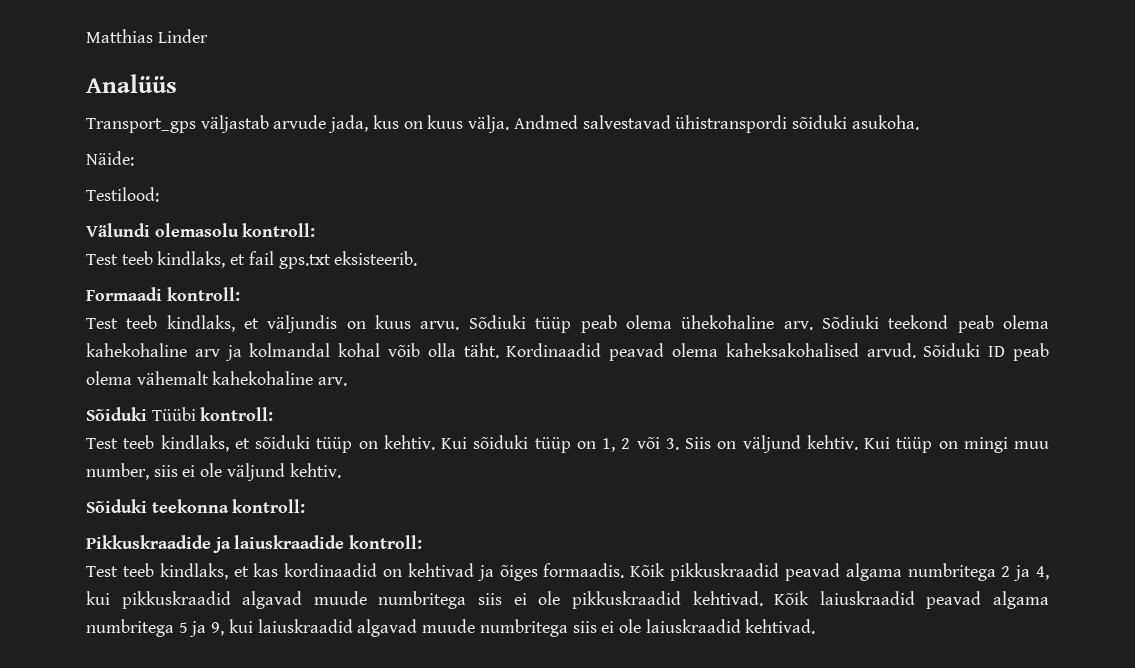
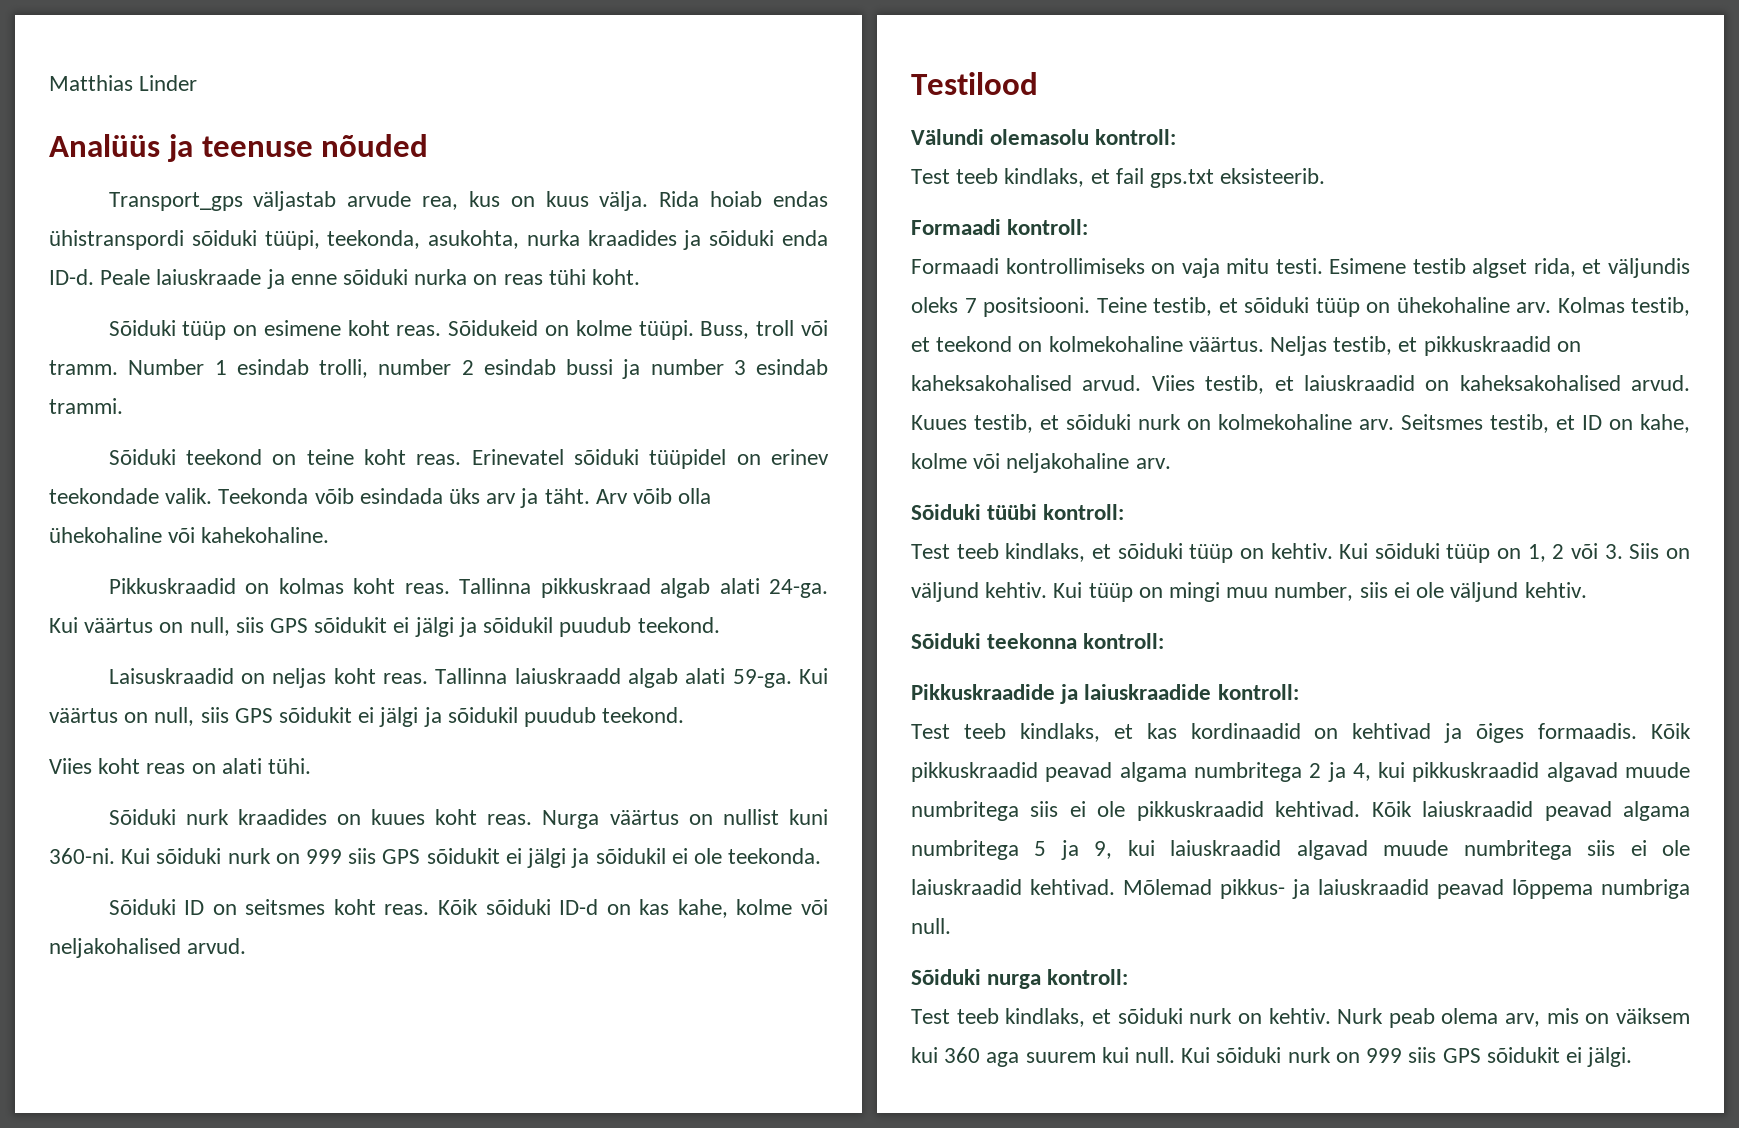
(177, 83) none -> [166,134,429,162] ja teenuse nõuded
[328,115,369,133] jada, -> [422,196,459,210] rea,
[513,115,919,133] [86,151,134,166] [86,187,159,202] Andmed salvestavad ühistranspordi sõiduki asukoha. // Näide: // Testilood: -> [659,191,828,207] [49,230,828,250] [49,269,641,289] [108,320,828,340] [49,359,828,379] [49,398,123,414] [108,449,829,469] [49,488,712,508] [49,527,330,543] [108,578,828,598] [49,617,720,637] [108,668,828,688] [49,707,685,727] [49,758,312,774] [108,809,828,829] [49,848,822,868] [108,899,829,918] [49,938,247,958] [911,72,1038,95] Rida hoiab endas ühistranspordi sõiduki tüüpi, teekonda, asukohta, nurka kraadides ja sõiduki enda ID-d. Peale laiuskraade ja enne sõiduki nurka on reas tühi koht. // Sõiduki tüüp on esimene koht reas. Sõidukeid on kolme tüüpi. Buss, troll või tramm. Number 1 esindab trolli, number 2 esindab bussi ja number 3 esindab trammi. // Sõiduki teekond on teine koht reas. Erinevatel sõiduki tüüpidel on erinev teekondade valik. Teekonda võib esindada üks arv ja täht. Arv võib olla ühekohaline või kahekohaline. // Pikkuskraadid on kolmas koht reas. Tallinna pikkuskraad algab alati 24-ga. Kui väärtus on null, siis GPS sõidukit ei jälgi ja sõidukil puudub teekond. // Laisuskraadid on neljas koht reas. Tallinna laiuskraadd algab alati 59-ga. Kui väärtus on null, siis GPS sõidukit ei jälgi ja sõidukil puudub teekond. // Viies koht reas on alati tühi. // Sõiduki nurk kraadides on kuues koht reas. Nurga väärtus on nullist kuni 360-ni. Kui sõiduki nurk on 999 siis GPS sõidukit ei jälgi ja sõidukil ei ole teekonda. // Sõiduki ID on seitsmes koht reas. Kõik sõiduki ID-d on kas kahe, kolme või neljakohalised arvud. // Testilood
[86,315,1050,333] [86,343,1049,361] [86,371,314,385] Test teeb kindlaks, et väljundis on kuus arvu. Sõdiuki tüüp peab olema ühekohaline arv. Sõdiuki teekond peab olema kahekohaline arv ja kolmandal kohal võib olla täht. Kordinaadid peavad olema kaheksakohalised arvud. Sõiduki ID peab olema vähemalt kahekohaline -> [911,258,1690,278] [911,297,1690,317] [911,336,1581,356] [911,375,1690,394] [911,414,1690,433] [911,453,1130,473] Formaadi kontrollimiseks on vaja mitu testi. Esimene testib algset rida, et väljundis oleks 7 positsiooni. Teine testib, et sõiduki tüüp on ühekohaline arv. Kolmas testib, et teekond on kolmekohaline väärtus. Neljas testib, et pikkuskraadid on kaheksakohalised arvud. Viies testib, et laiuskraadid on kaheksakohalised arvud. Kuues testib, et sõiduki nurk on kolmekohaline arv. Seitsmes testib, et ID on kahe, kolme või neljakohaline
[151,407,196,421] Tüübi -> [987,504,1038,520] tüübi
(816, 626) none -> [1123,879,1690,899] [911,918,951,934] [911,969,1129,989] [911,1008,1690,1028] [911,1047,1633,1067] Mõlemad pikkus- ja laiuskraadid peavad lõppema numbriga null. // Sõiduki nurga kontroll: // Test teeb kindlaks, et sõiduki nurk on kehtiv. Nurk peab olema arv, mis on väiksem kui 360 aga suurem kui null. Kui sõiduki nurk on 999 siis GPS sõidukit ei jälgi.

